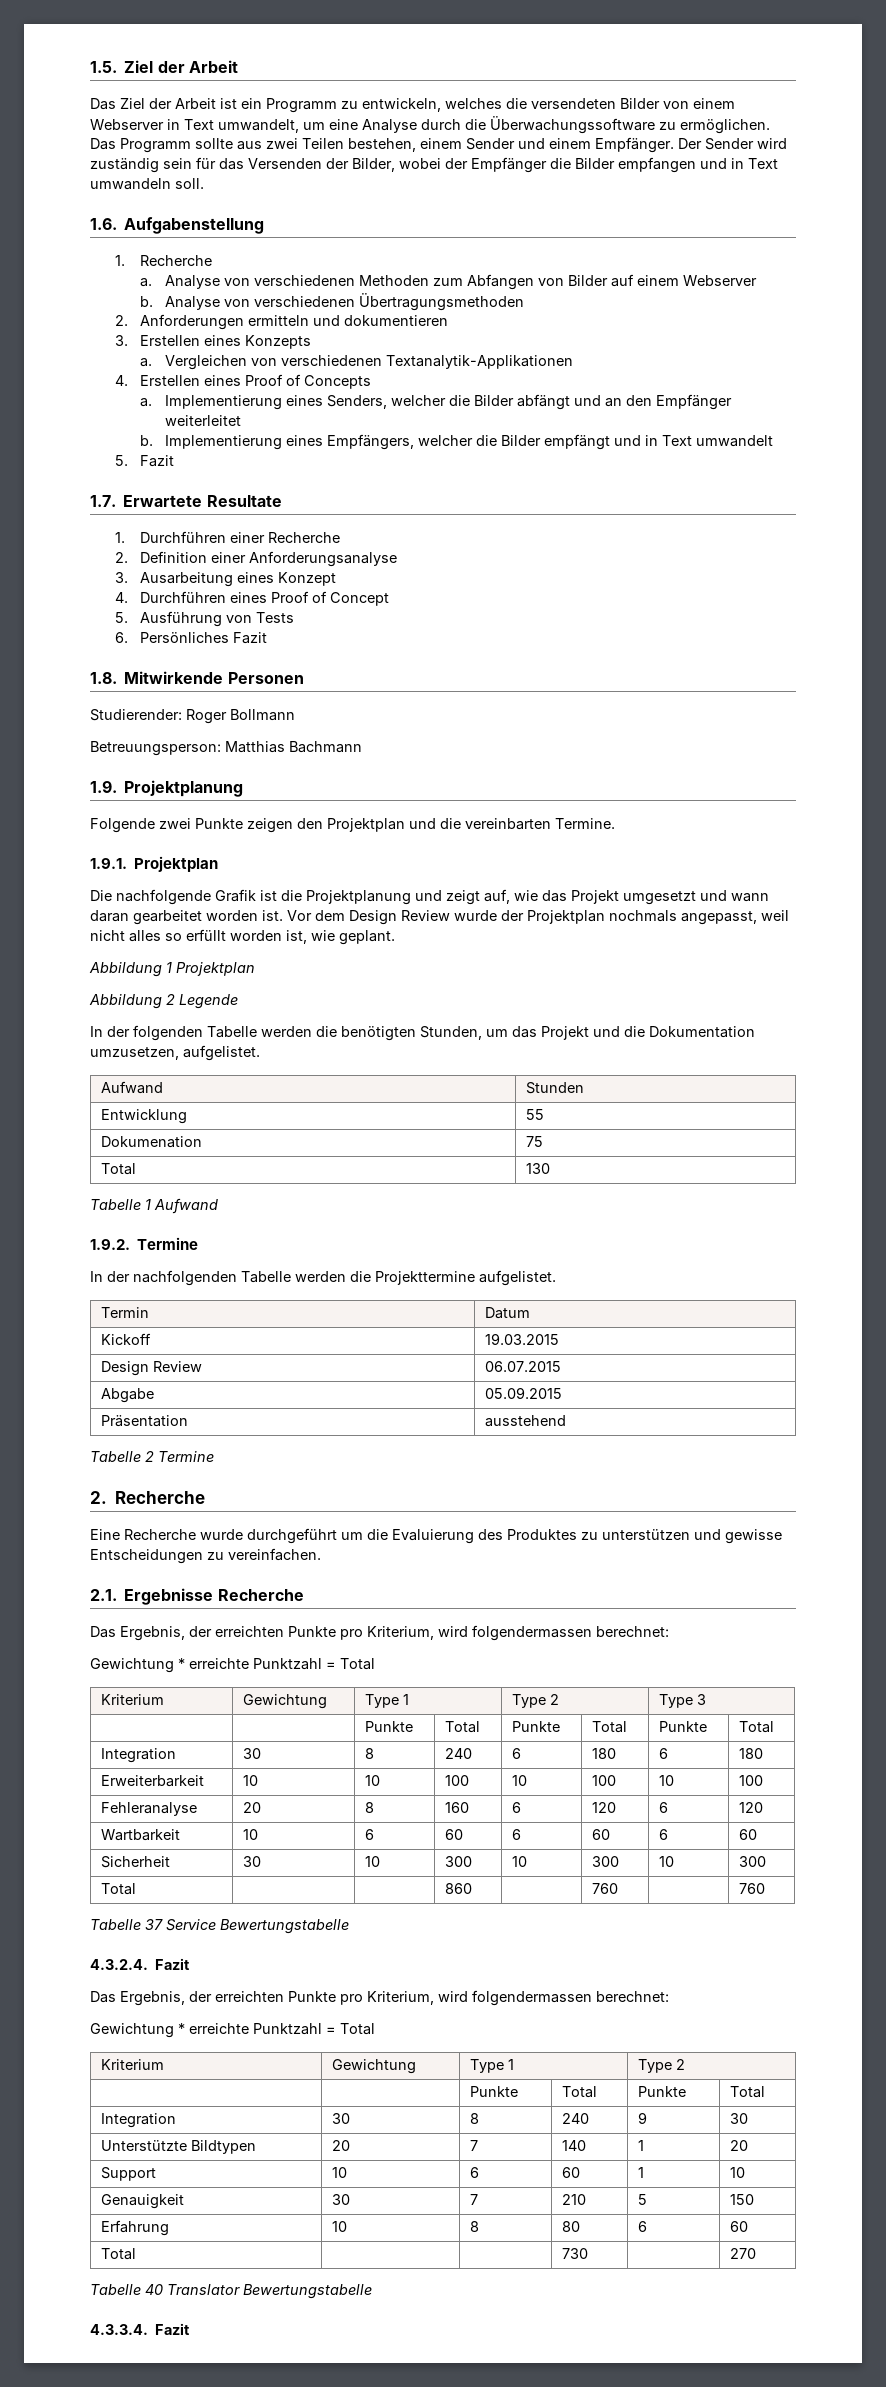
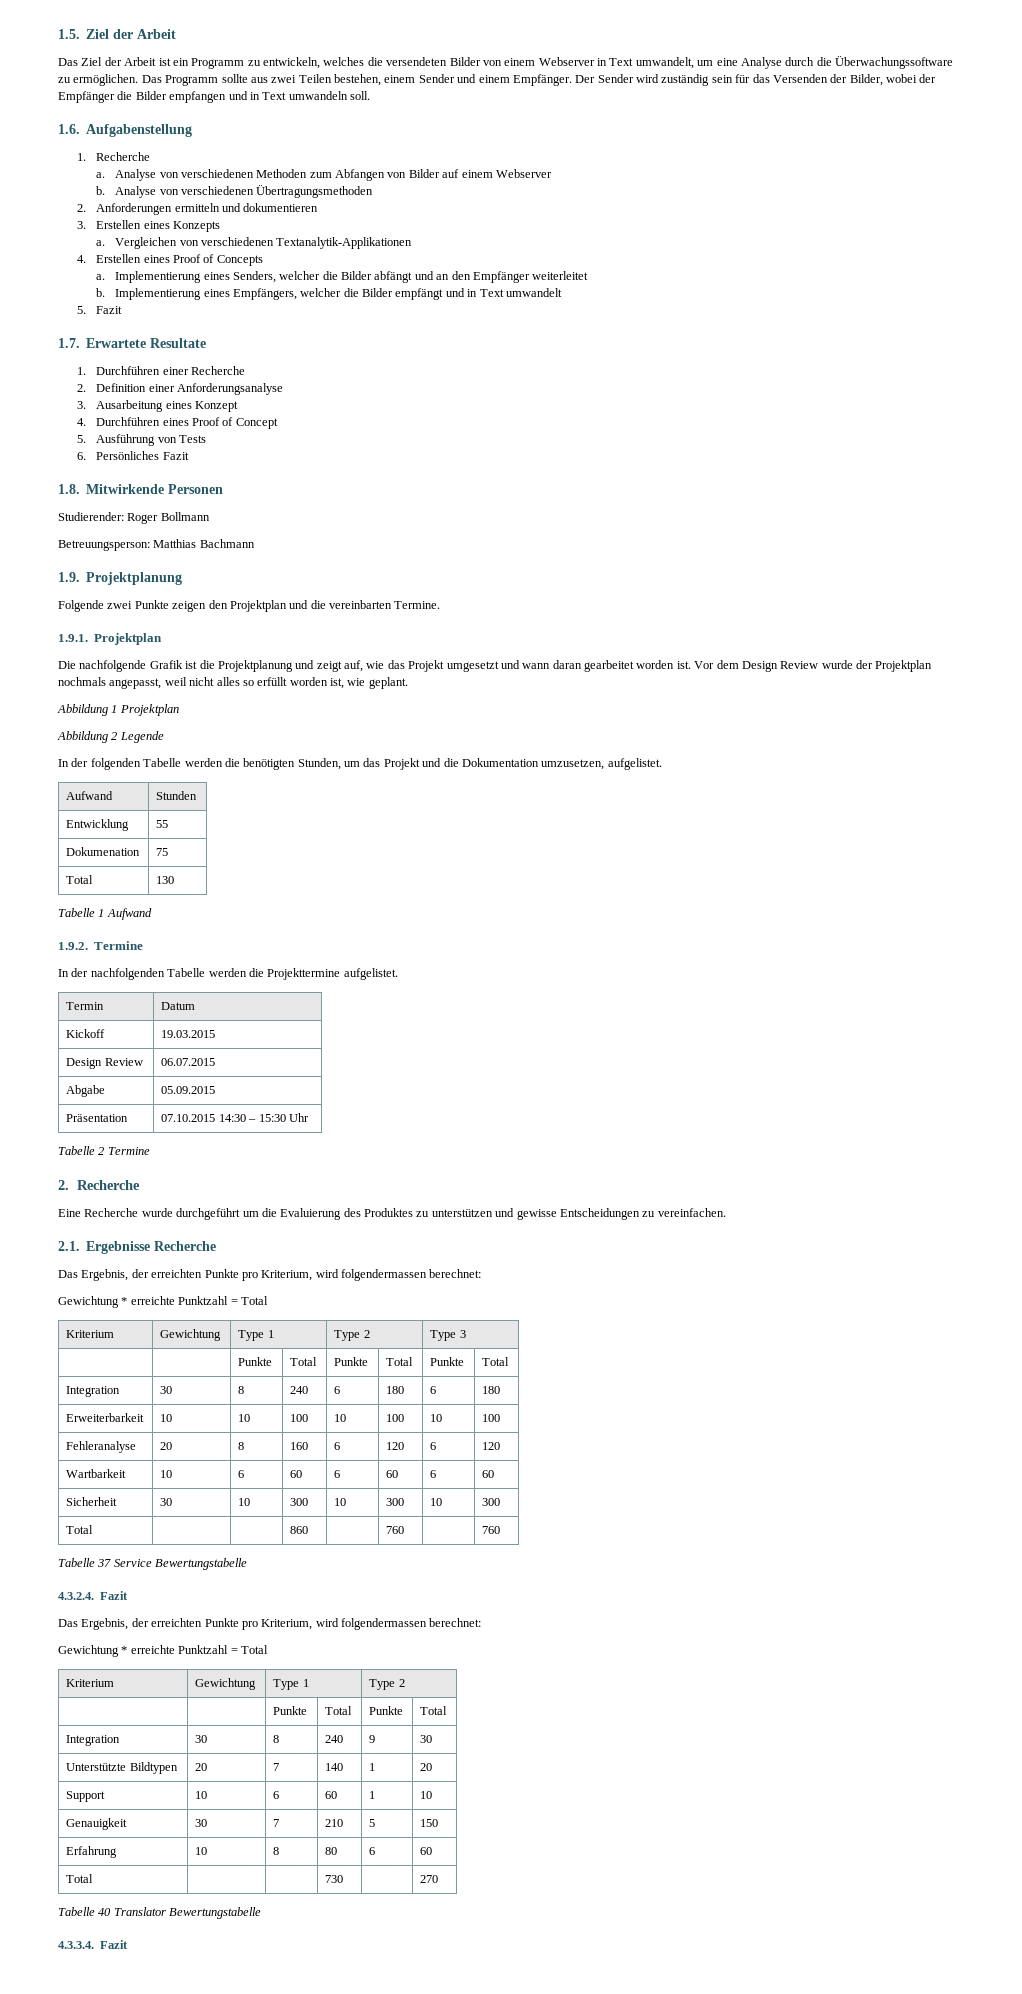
[485,1415,567,1427] ausstehend -> [161,1113,309,1122] 07.10.2015 14:30 – 15:30 Uhr

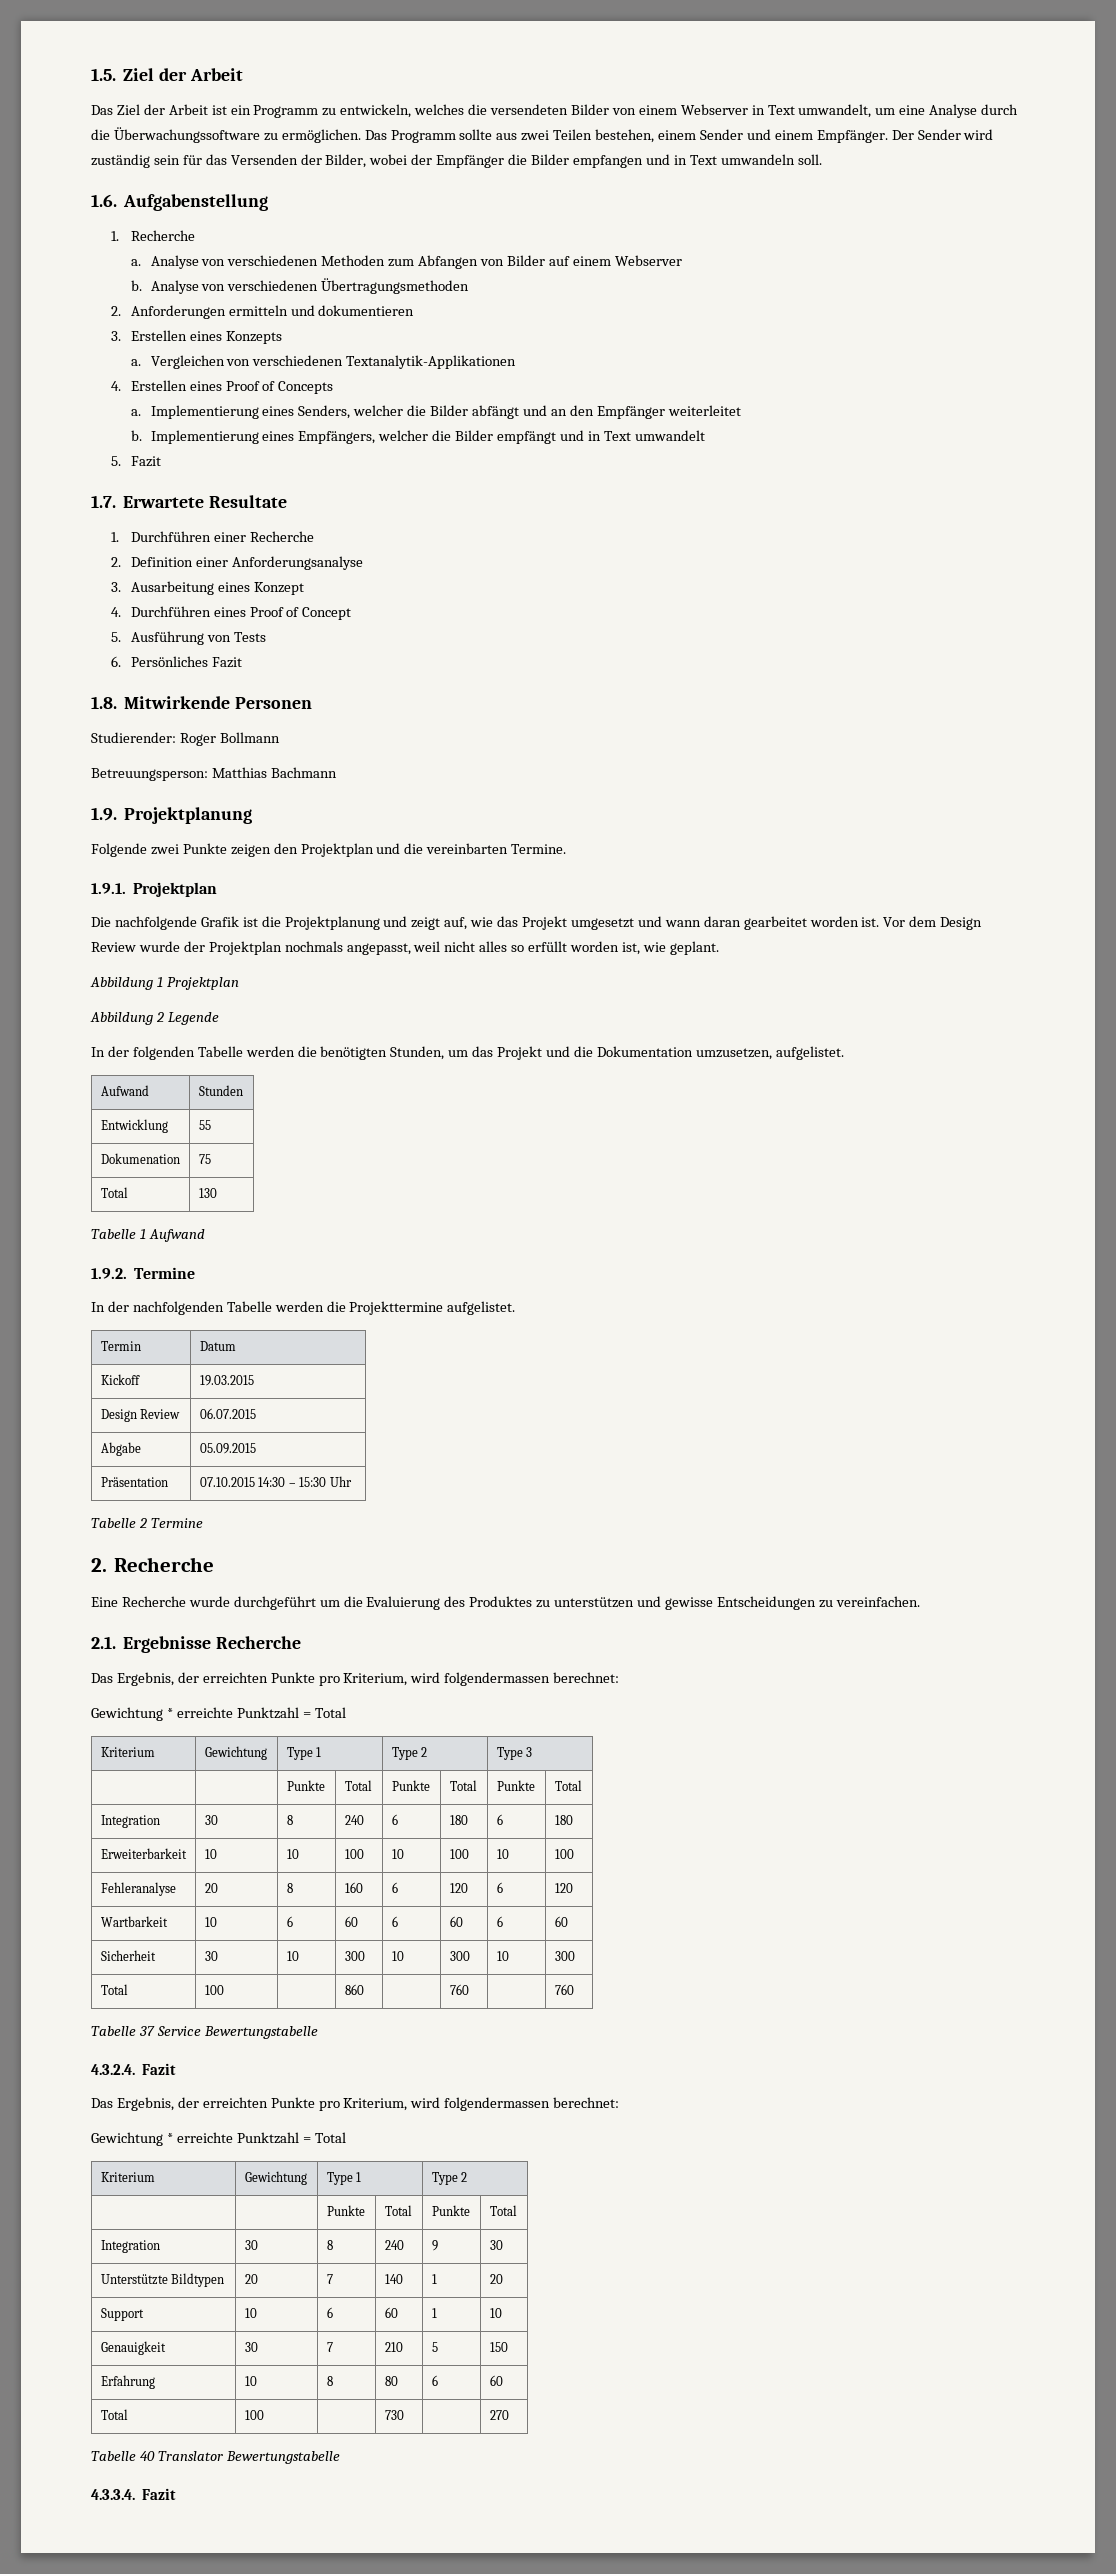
(94, 1529) none -> [204,1985,224,1995] 100
(94, 1878) none -> [244,2410,264,2420] 100

